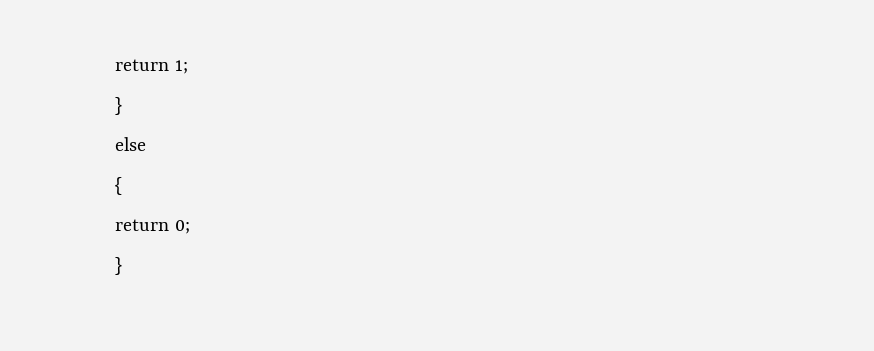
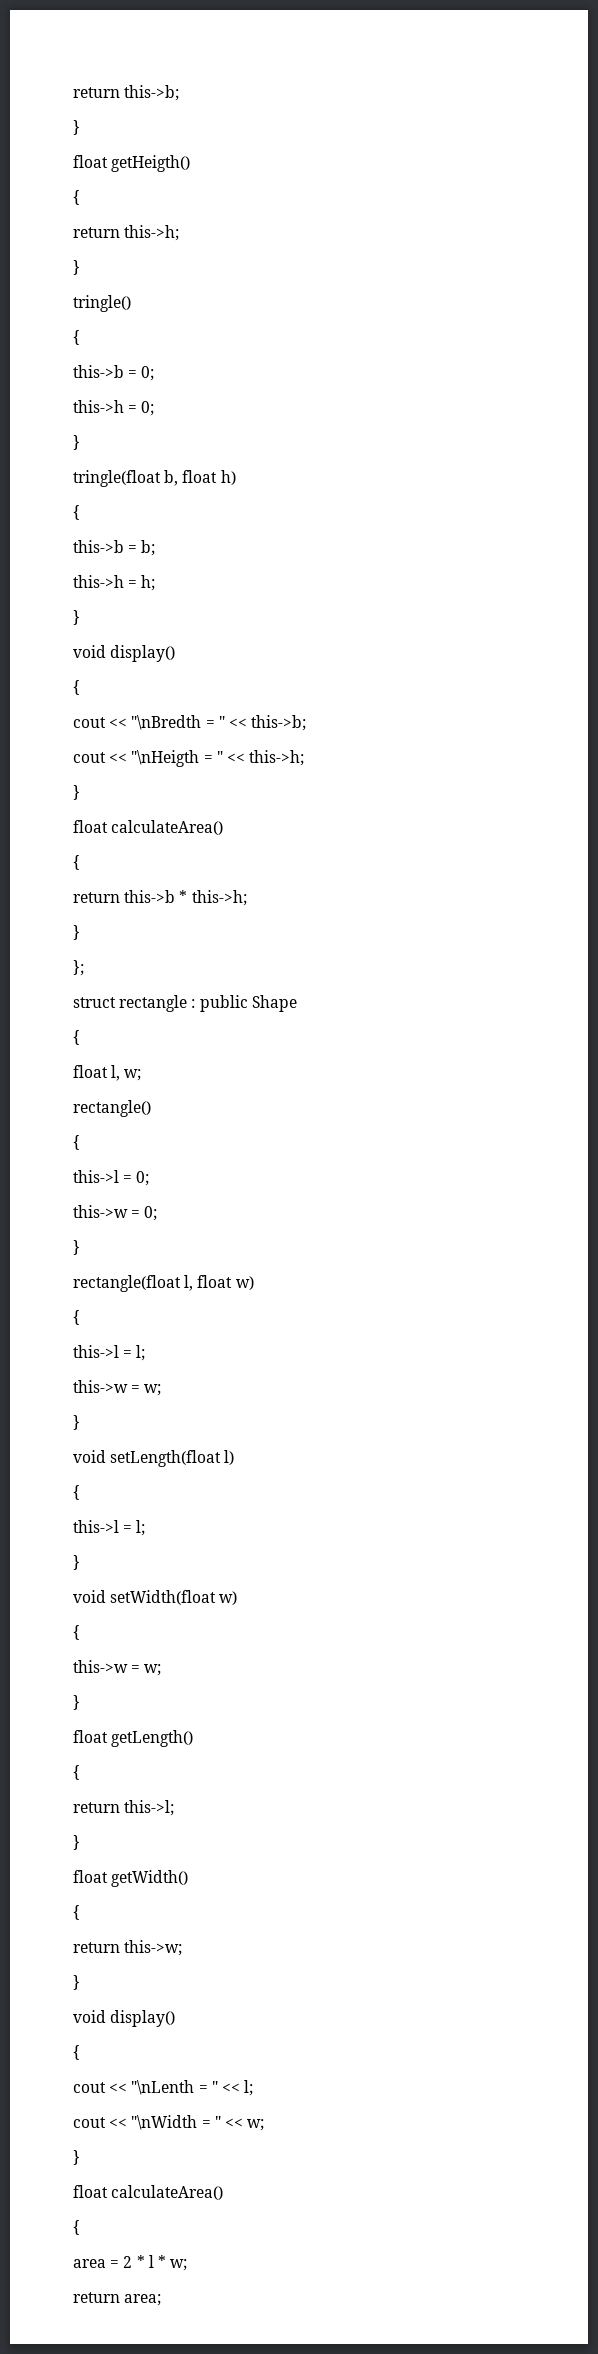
[115,59,188,74] [115,97,122,115] [115,137,146,151] [115,177,122,195] [115,219,190,234] [115,257,122,275] return 1; // } // else // { // return 0; // } -> [73,85,180,101] [73,120,80,135] [73,155,191,172] [73,190,80,205] [73,225,180,241] [73,260,80,275] [73,295,131,312] [73,330,80,345] [73,365,155,381] [73,400,155,416] [73,435,80,450] [73,470,236,487] [73,505,80,520] [73,540,156,556] [73,575,156,591] [73,610,80,625] [73,645,176,662] [73,680,80,695] [73,715,307,731] [73,750,305,767] [73,785,80,800] [73,820,224,835] [73,855,80,870] [73,890,247,906] [73,925,80,940] [73,960,84,976] [73,995,297,1012] [73,1030,80,1045] [73,1065,142,1081] [73,1100,151,1117] [73,1135,80,1150] [73,1170,150,1186] [73,1205,158,1221] [73,1240,80,1255] [73,1275,254,1292] [73,1310,80,1325] [73,1345,146,1361] [73,1380,162,1396] [73,1415,80,1430] [73,1450,235,1467] [73,1485,80,1500] [73,1520,146,1536] [73,1555,80,1570] [73,1590,238,1605] [73,1625,80,1640] [73,1660,162,1676] [73,1695,80,1710] [73,1730,194,1747] [73,1765,80,1780] [73,1800,175,1816] [73,1835,80,1850] [73,1870,189,1887] [73,1905,80,1920] [73,1940,183,1956] [73,1975,80,1990] [73,2010,176,2027] [73,2045,80,2060] [73,2080,254,2096] [73,2115,265,2131] [73,2150,80,2165] [73,2185,224,2200] [73,2220,80,2235] [73,2255,188,2271] [73,2292,162,2306] return this->b; // } // float getHeigth() // { // return this->h; // } // tringle() // { // this->b = 0; // this->h = 0; // } // tringle(float b, float h) // { // this->b = b; // this->h = h; // } // void display() // { // cout << "\nBredth = " << this->b; // cout << "\nHeigth = " << this->h; // } // float calculateArea() // { // return this->b * this->h; // } // }; // struct rectangle : public Shape // { // float l, w; // rectangle() // { // this->l = 0; // this->w = 0; // } // rectangle(float l, float w) // { // this->l = l; // this->w = w; // } // void setLength(float l) // { // this->l = l; // } // void setWidth(float w) // { // this->w = w; // } // float getLength() // { // return this->l; // } // float getWidth() // { // return this->w; // } // void display() // { // cout << "\nLenth = " << l; // cout << "\nWidth = " << w; // } // float calculateArea() // { // area = 2 * l * w; // return area;

